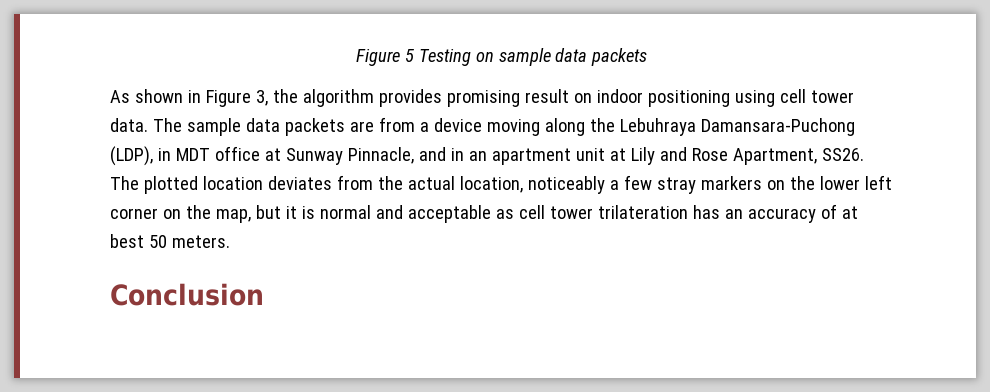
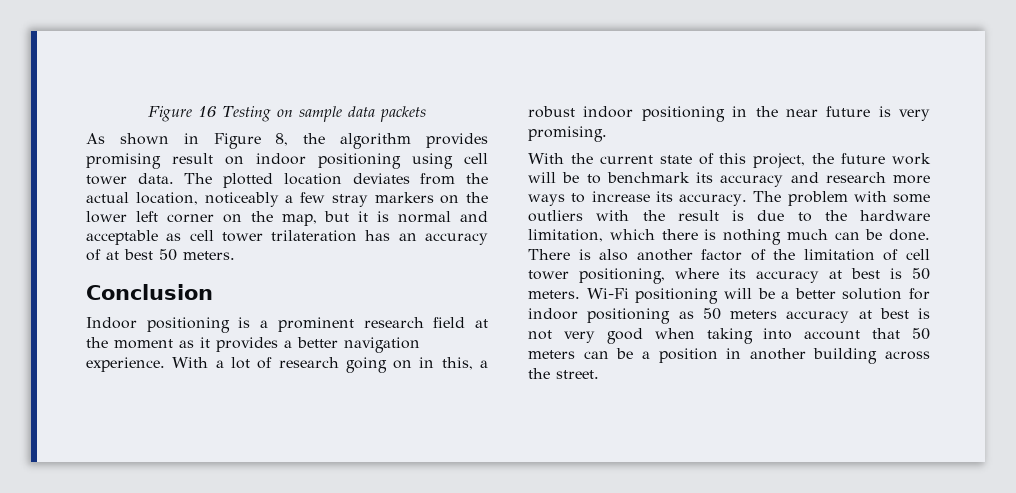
[355,49,414,66] Figure 5 -> [148,106,218,122] Figure 16
[255,90,268,106] 3, -> [275,133,289,146] 8,
[186,117,855,136] [110,146,864,166] [110,176,139,190] sample data packets are from a device moving along the Lebuhraya Damansara-Puchong (LDP), in MDT office at Sunway Pinnacle, and in an apartment unit at Lily and Rose Apartment, SS26. The -> (213, 178) none
(264, 294) none -> [86,317,489,333] [86,337,420,353] [86,357,489,373] [528,106,930,122] [528,126,607,142] [528,153,931,168] [528,172,930,187] [528,191,930,206] [528,210,930,222] [528,229,930,245] [528,249,930,261] [528,268,930,284] [528,288,930,304] [528,308,930,324] [528,328,930,344] [528,348,930,364] [528,368,599,379] // Indoor positioning is a prominent research field at the moment as it provides a better navigation experience. With a lot of research going on in this, a robust indoor positioning in the near future is very promising. // With the current state of this project, the future work will be to benchmark its accuracy and research more ways to increase its accuracy. The problem with some outliers with the result is due to the hardware limitation, which there is nothing much can be done. There is also another factor of the limitation of cell tower positioning, where its accuracy at best is 50 meters. Wi-Fi positioning will be a better solution for indoor positioning as 50 meters accuracy at best is not very good when taking into account that 50 meters can be a position in another building across the street.

